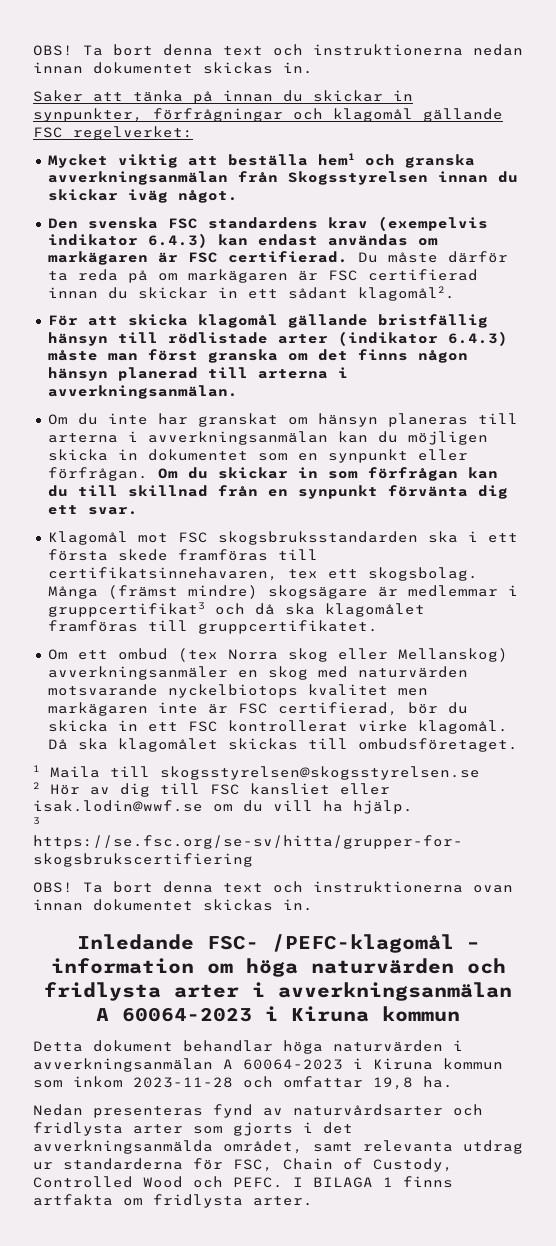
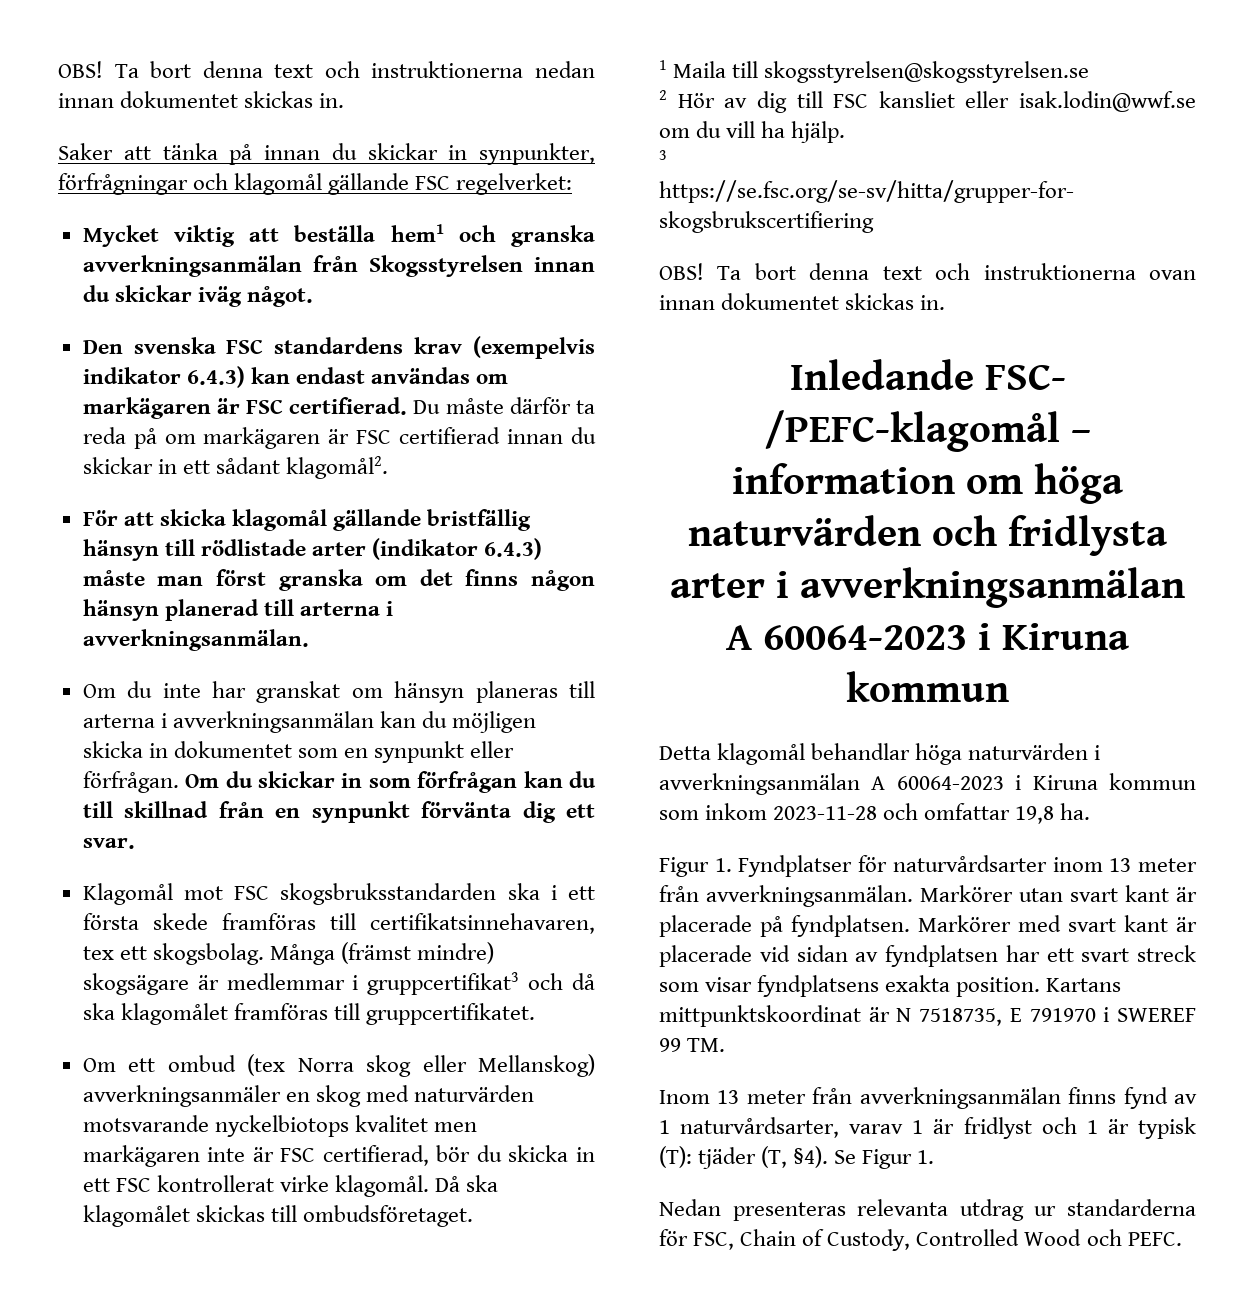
[93,1040,173,1052] dokument -> [717,743,806,765] klagomål
[33,1104,483,1118] [33,1122,353,1136] [33,1140,353,1154] Nedan presenteras fynd av naturvårdsarter och fridlysta arter som gjorts i det avverkningsanmälda området, samt -> [659,855,1197,877] [659,885,1197,907] [659,915,1197,937] [659,945,1196,967] [659,975,1122,997] [659,1005,1196,1027] [659,1038,726,1052] [659,1087,1197,1109] [659,1117,1196,1139] [659,1146,935,1169] [659,1199,846,1221] Figur 1. Fyndplatser för naturvårdsarter inom 13 meter från avverkningsanmälan. Markörer utan svart kant är placerade på fyndplatsen. Markörer med svart kant är placerade vid sidan av fyndplatsen har ett svart streck som visar fyndplatsens exakta position. Kartans mittpunktskoordinat är N 7518735, E 791970 i SWEREF 99 TM. // Inom 13 meter från avverkningsanmälan finns fynd av 1 naturvårdsarter, varav 1 är fridlyst och 1 är typisk (T): tjäder (T, §4). Se Figur 1. // Nedan presenteras
[293,1176,453,1188] [33,1194,313,1208] I BILAGA 1 finns artfakta om fridlysta arter. -> (1182, 1239) none

